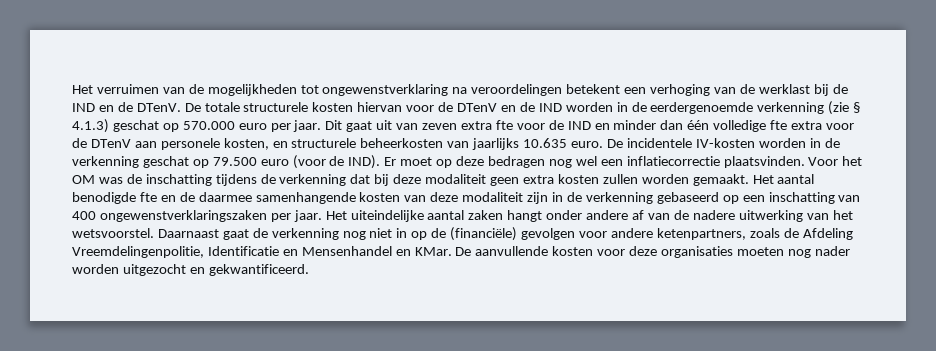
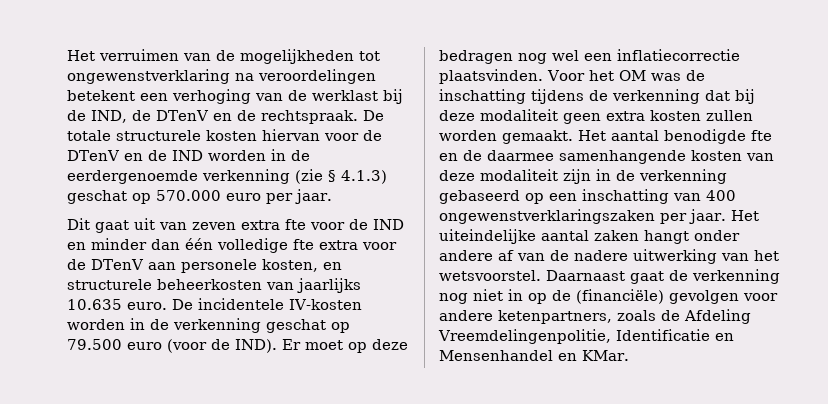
[72,102,181,112] IND en de DTenV. -> [91,110,358,124] IND, de DTenV en de rechtspraak.
(322, 126) none -> (332, 196) //
[455,246,850,258] [72,264,309,276] De aanvullende kosten voor deze organisaties moeten nog nader worden uitgezocht en gekwantificeerd. -> (629, 355) none

